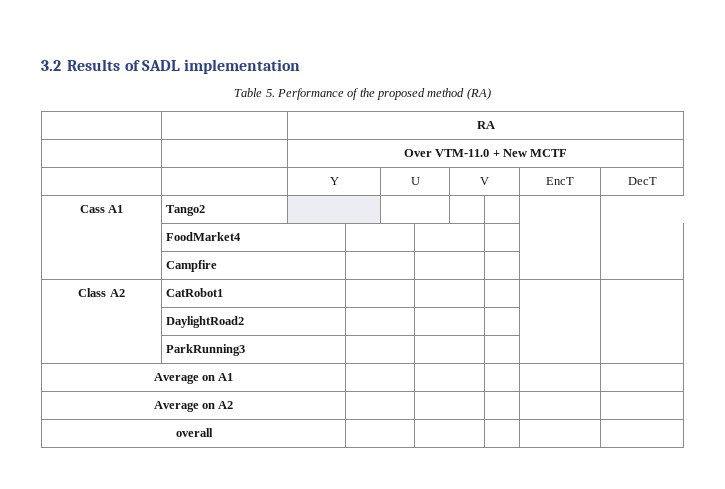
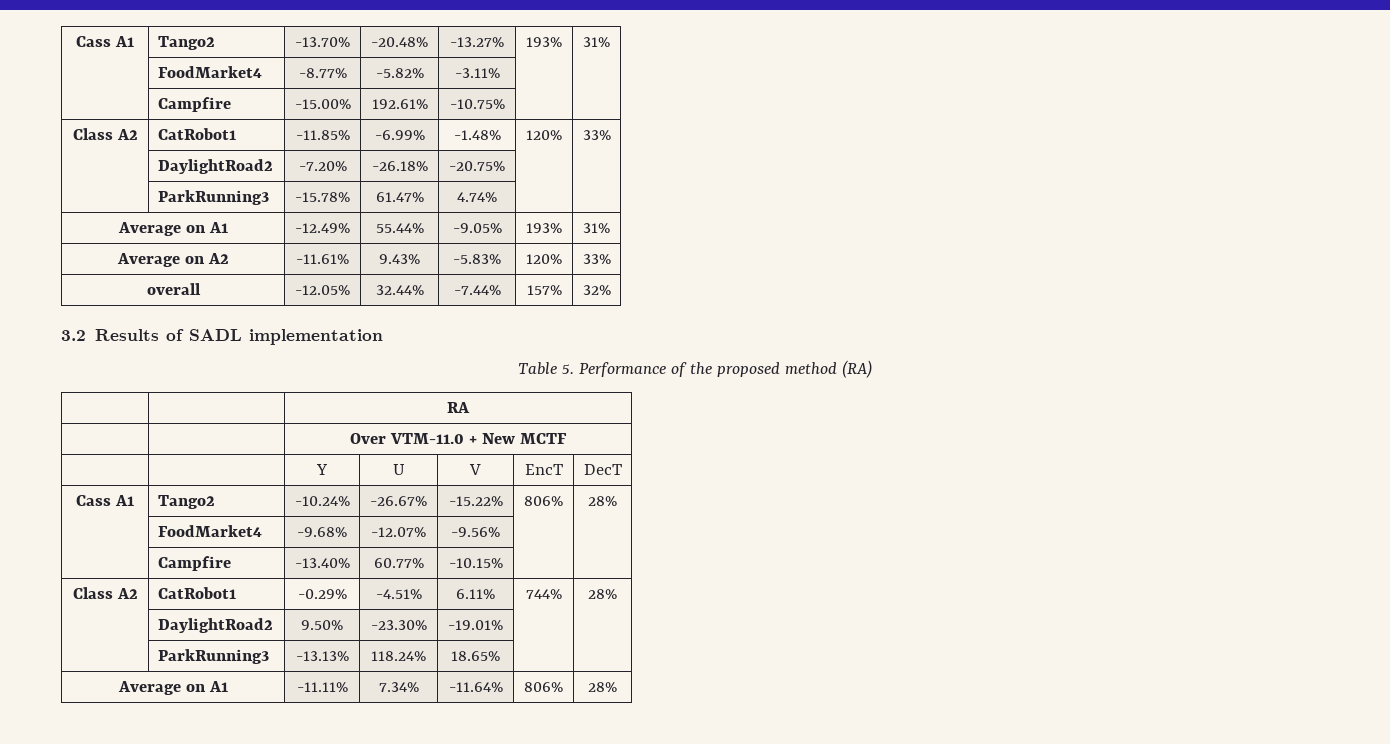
(41, 65) none -> [76,36,134,47] [157,36,215,50] [295,37,350,47] [371,37,428,47] [450,37,504,47] [526,37,562,47] [583,37,610,47] [157,66,262,78] [298,68,347,78] [375,68,424,78] [454,68,500,78] [157,97,231,112] [294,99,351,109] [371,99,428,109] [449,99,505,109] [72,128,138,140] [157,128,236,140] [295,130,350,140] [374,130,425,140] [453,130,501,140] [526,130,562,140] [582,130,611,140] [157,159,273,174] [298,161,347,171] [371,161,428,171] [449,161,505,171] [157,190,269,205] [295,192,350,202] [375,192,424,202] [457,192,497,202] [117,222,228,236] [295,223,350,233] [375,223,424,233] [452,223,502,233] [526,223,562,233] [583,223,610,233] [116,253,229,267] [296,254,349,264] [379,254,420,264] [453,254,501,264] [526,254,562,264] [582,254,611,264] [146,283,201,295] [295,285,350,295] [375,285,424,295] [453,285,501,295] [526,285,562,295] [582,285,611,295] Cass A1 | Tango2 | -13.70% | -20.48% | -13.27% | 193% | 31% // | FoodMarket4 | -8.77% | -5.82% | -3.11% | | // | Campfire | -15.00% | 192.61% | -10.75% | | // Class A2 | CatRobot1 | -11.85% | -6.99% | -1.48% | 120% | 33% // | DaylightRoad2 | -7.20% | -26.18% | -20.75% | | // | ParkRunning3 | -15.78% | 61.47% | 4.74% | | // Average on A1 | -12.49% | 55.44% | -9.05% | 193% | 31% // Average on A2 | -11.61% | 9.43% | -5.83% | 120% | 33% // overall | -12.05% | 32.44% | -7.44% | 157% | 32% //
[166,232,242,241] [166,260,218,272] [78,288,125,297] [166,288,224,297] [166,316,245,328] [166,344,246,356] [153,373,234,384] [153,401,234,412] [175,428,213,437] | | | | // | FoodMarket4 | | | | | // | Campfire | | | | | // Class A2 | CatRobot1 | | | | | // | DaylightRoad2 | | | | | // | ParkRunning3 | | | | | // Average on A1 | | | | | // Average on A2 | | | | | // overall | | | | | -> [294,496,350,506] [370,496,427,506] [448,496,503,506] [524,496,563,506] [588,496,617,506] [157,525,262,537] [297,527,347,537] [371,527,426,537] [451,527,500,537] [157,556,231,571] [294,558,350,568] [373,558,424,568] [448,558,503,568] [72,587,138,599] [157,587,236,599] [297,589,347,599] [375,589,422,599] [456,589,495,599] [525,589,562,599] [588,589,617,599] [157,618,273,633] [301,620,343,630] [370,620,427,630] [448,620,503,630] [157,649,269,664] [295,651,349,661] [371,651,426,661] [451,651,500,661] [117,681,228,695] [296,682,348,692] [378,682,419,692] [448,682,503,692] [524,682,563,692] [588,682,617,692] -10.24% | -26.67% | -15.22% | 806% | 28% // | FoodMarket4 | -9.68% | -12.07% | -9.56% | | // | Campfire | -13.40% | 60.77% | -10.15% | | // Class A2 | CatRobot1 | -0.29% | -4.51% | 6.11% | 744% | 28% // | DaylightRoad2 | 9.50% | -23.30% | -19.01% | | // | ParkRunning3 | -13.13% | 118.24% | 18.65% | | // Average on A1 | -11.11% | 7.34% | -11.64% | 806% | 28%

